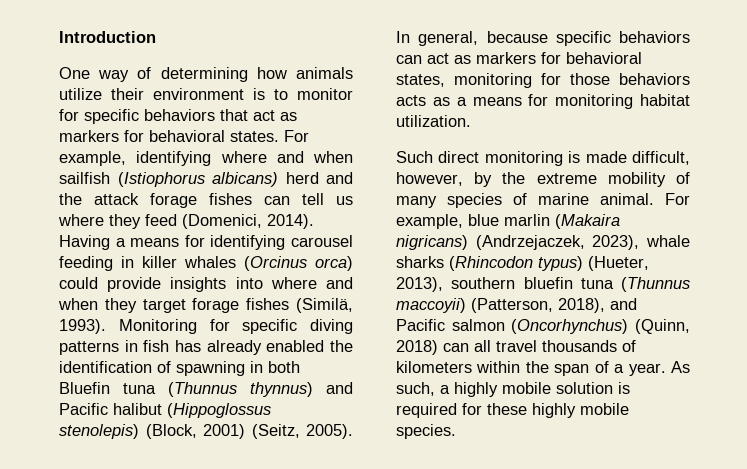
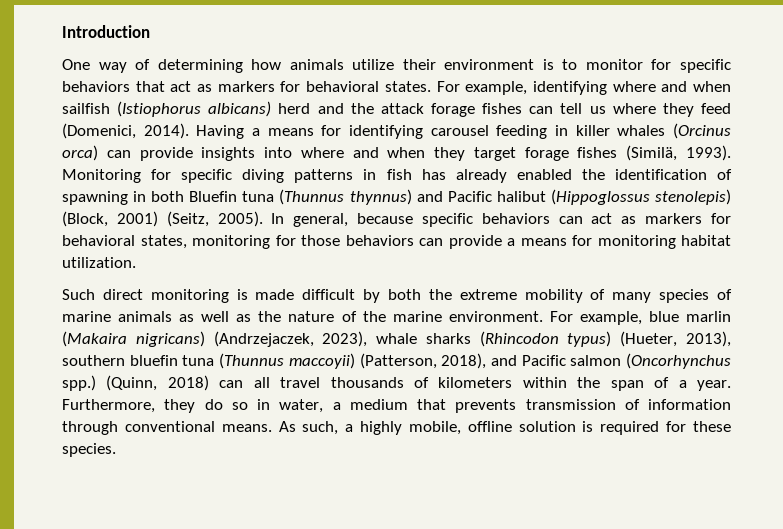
[59,277,98,289] could -> [106,150,131,158] can
[396,95,450,106] acts as -> [419,235,502,249] can provide
[632,151,690,165] [396,172,493,187] difficult, however, by -> [302,289,421,303] difficult by both
[600,193,654,205] animal. -> [118,311,543,322] animals as well as the nature of the marine environment.
[511,319,629,334] (Oncorhynchus) -> [626,353,731,369] [62,375,96,391] (Oncorhynchus spp.)
(666, 369) none -> [62,399,731,413] [62,421,272,435] Furthermore, they do so in water, a medium that prevents transmission of information through conventional means.
[502,382,551,394] mobile -> [408,421,512,435] mobile, offline
[532,403,629,418] highly mobile -> (731, 426) none

